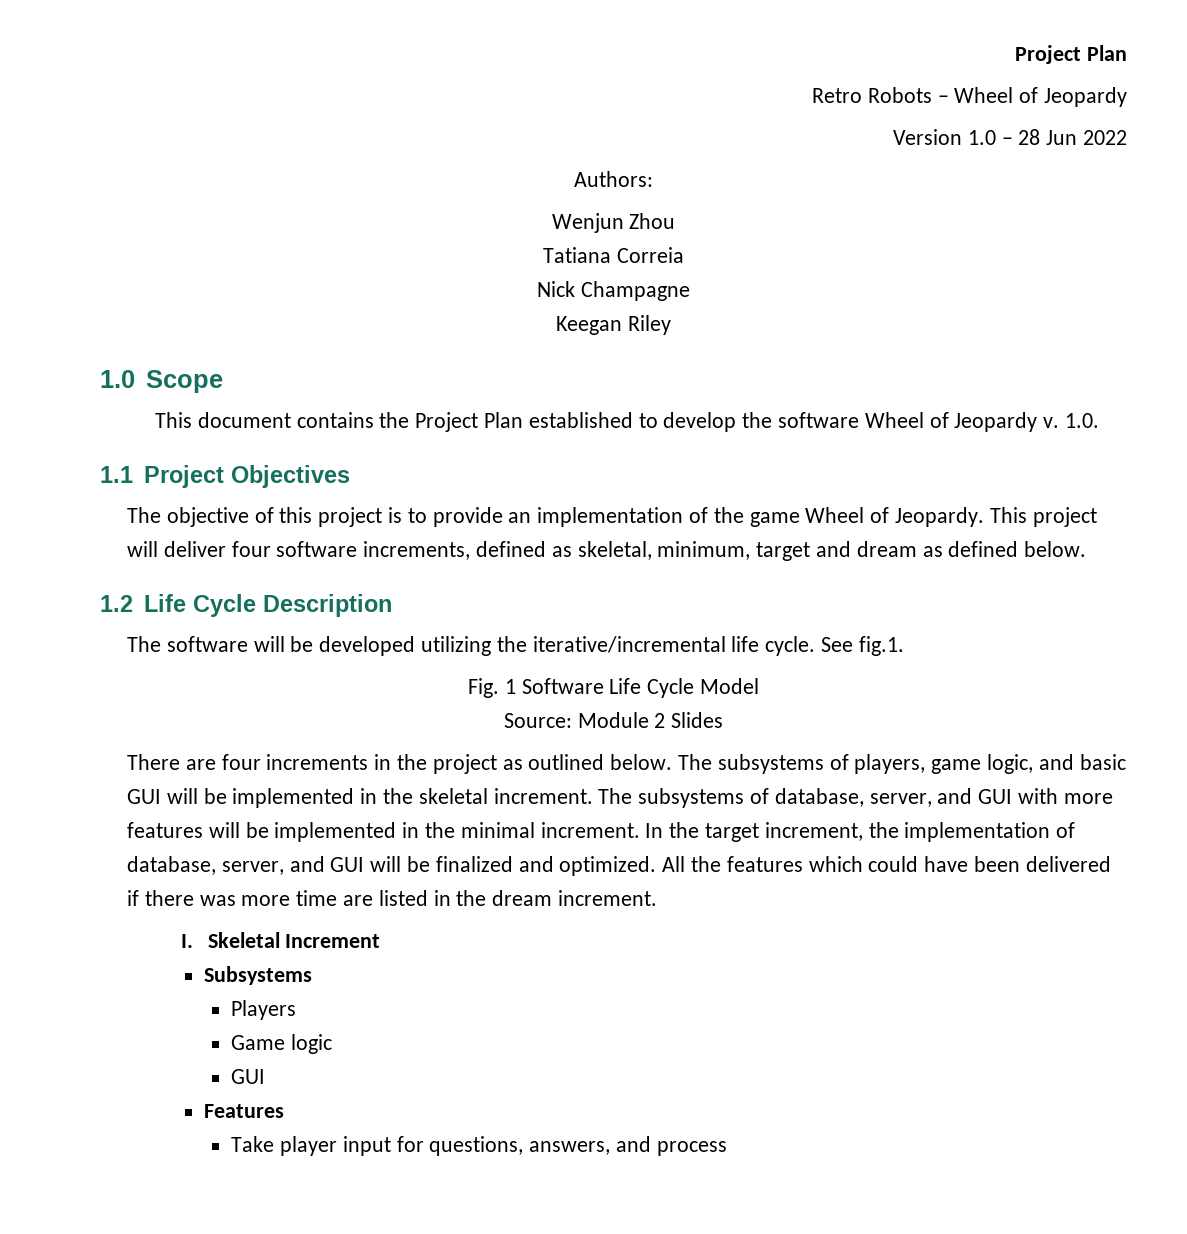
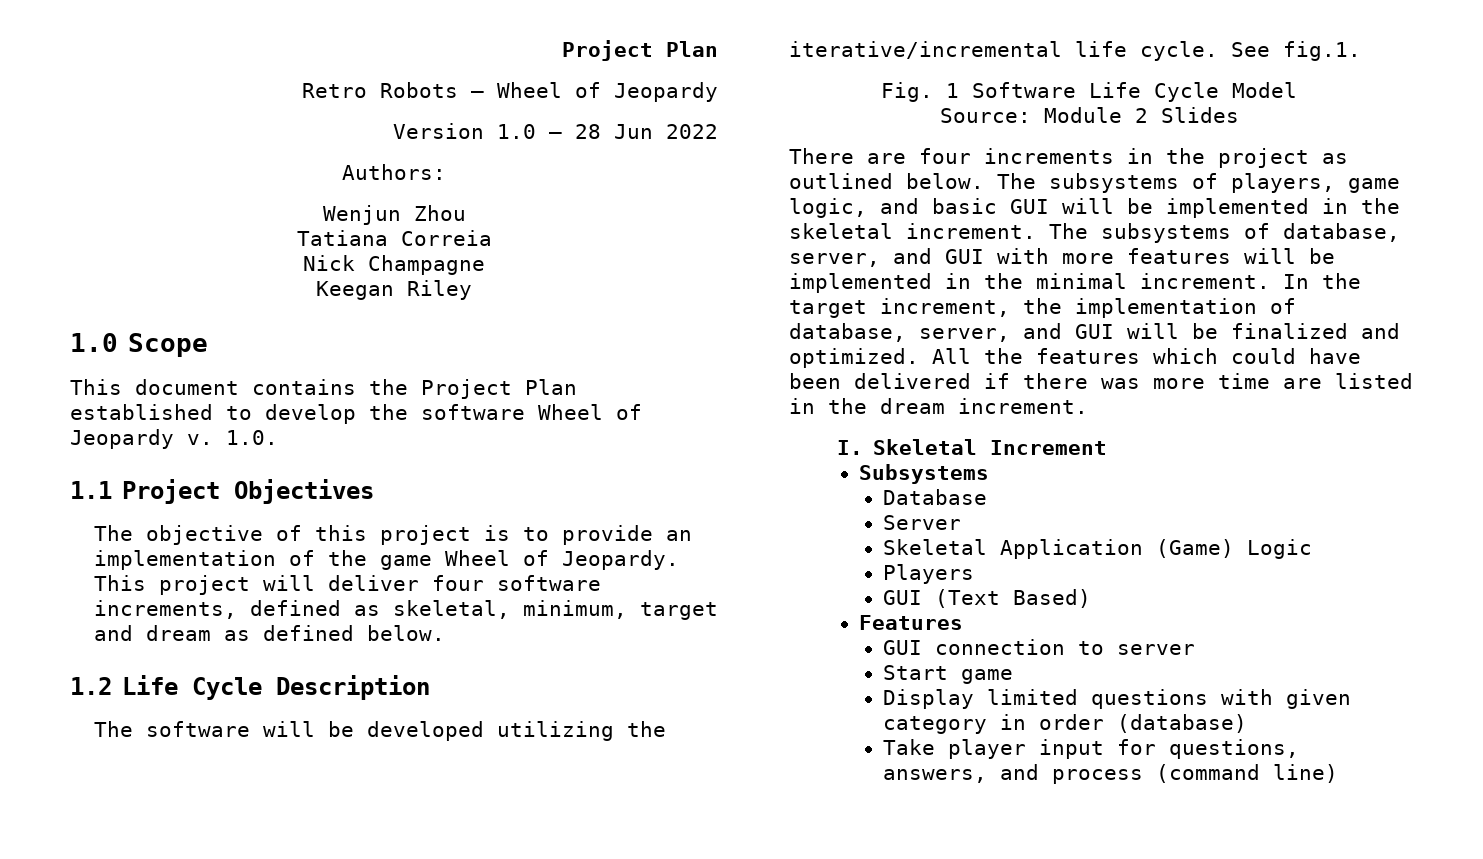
[231,1000,297,1020] [231,1034,333,1054] [231,1069,266,1084] [204,1104,285,1118] Players // Game logic // GUI // Features -> [883,489,988,505] [883,515,962,530] [883,539,1313,559] [883,564,975,584] [883,589,1092,608] [859,615,964,630] [883,639,1196,655] [883,665,1014,684] [883,689,1352,709] [883,714,1248,734] Database // Server // Skeletal Application (Game) Logic // Players // GUI (Text Based) // Features // GUI connection to server // Start game // Display limited questions with given category in order (database)
(727, 1148) none -> [1156,764,1339,783] (command line)

